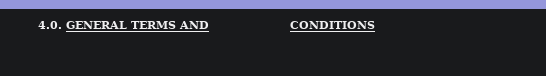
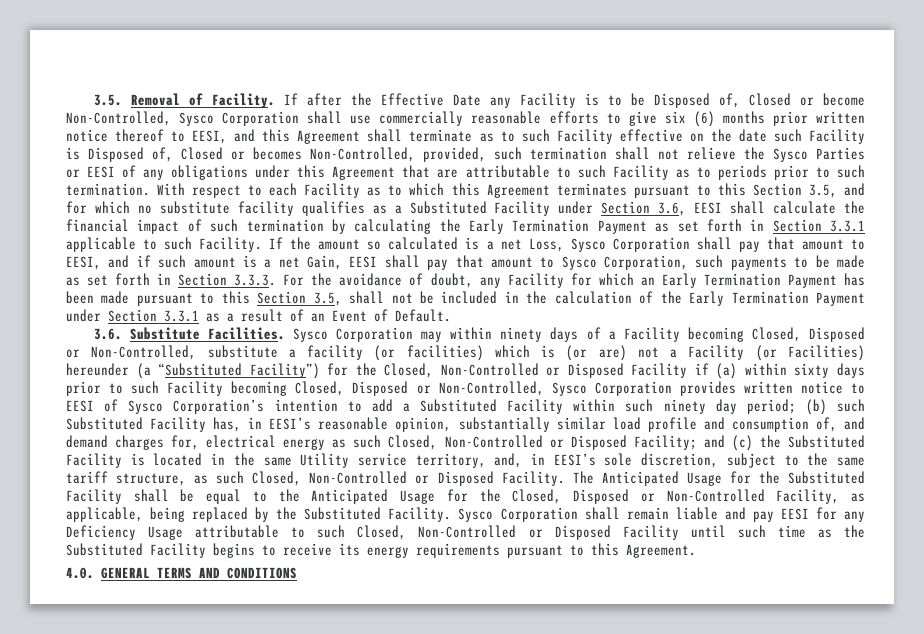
(38, 25) none -> [93,93,866,108] [66,111,865,127] [66,129,865,144] [66,147,865,162] [66,165,866,180] [66,183,865,198] [66,201,865,216] [66,219,865,234] [66,237,865,252] [66,255,866,270] [66,273,865,288] [66,291,866,306] [66,309,451,322] [93,327,866,342] [66,345,865,361] [66,363,865,379] [66,381,865,396] [66,399,865,415] [66,417,865,432] [66,435,866,451] [66,453,866,468] [66,471,865,486] [66,489,866,504] [66,507,865,522] [66,525,865,540] [66,543,696,558] 3.5. Removal of Facility. If after the Effective Date any Facility is to be Disposed of, Closed or become Non-Controlled, Sysco Corporation shall use commercially reasonable efforts to give six (6) months prior written notice thereof to EESI, and this Agreement shall terminate as to such Facility effective on the date such Facility is Disposed of, Closed or becomes Non-Controlled, provided, such termination shall not relieve the Sysco Parties or EESI of any obligations under this Agreement that are attributable to such Facility as to periods prior to such termination. With respect to each Facility as to which this Agreement terminates pursuant to this Section 3.5, and for which no substitute facility qualifies as a Substituted Facility under Section 3.6, EESI shall calculate the financial impact of such termination by calculating the Early Termination Payment as set forth in Section 3.3.1 applicable to such Facility. If the amount so calculated is a net Loss, Sysco Corporation shall pay that amount to EESI, and if such amount is a net Gain, EESI shall pay that amount to Sysco Corporation, such payments to be made as set forth in Section 3.3.3. For the avoidance of doubt, any Facility for which an Early Termination Payment has been made pursuant to this Section 3.5, shall not be included in the calculation of the Early Termination Payment under Section 3.3.1 as a result of an Event of Default. // 3.6. Substitute Facilities. Sysco Corporation may within ninety days of a Facility becoming Closed, Disposed or Non-Controlled, substitute a facility (or facilities) which is (or are) not a Facility (or Facilities) hereunder (a “Substituted Facility”) for the Closed, Non-Controlled or Disposed Facility if (a) within sixty days prior to such Facility becoming Closed, Disposed or Non-Controlled, Sysco Corporation provides written notice to EESI of Sysco Corporation’s intention to add a Substituted Facility within such ninety day period; (b) such Substituted Facility has, in EESI’s reasonable opinion, substantially similar load profile and consumption of, and demand charges for, electrical energy as such Closed, Non-Controlled or Disposed Facility; and (c) the Substituted Facility is located in the same Utility service territory, and, in EESI’s sole discretion, subject to the same tariff structure, as such Closed, Non-Controlled or Disposed Facility. The Anticipated Usage for the Substituted Facility shall be equal to the Anticipated Usage for the Closed, Disposed or Non-Controlled Facility, as applicable, being replaced by the Substituted Facility. Sysco Corporation shall remain liable and pay EESI for any Deficiency Usage attributable to such Closed, Non-Controlled or Disposed Facility until such time as the Substituted Facility begins to receive its energy requirements pursuant to this Agreement. //

